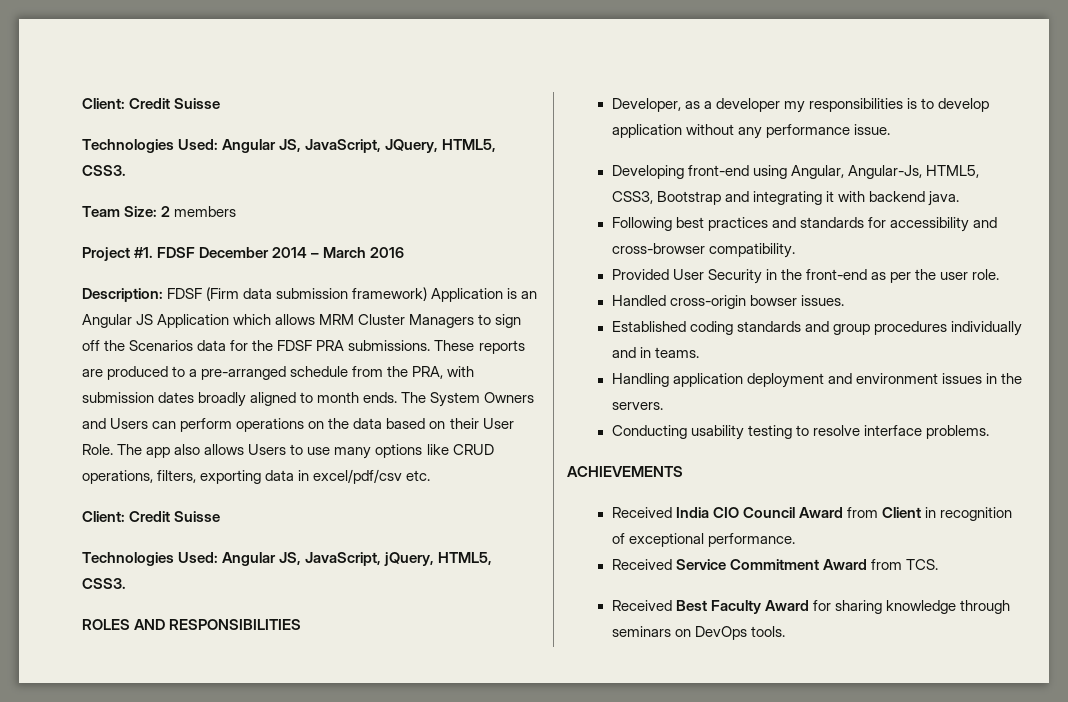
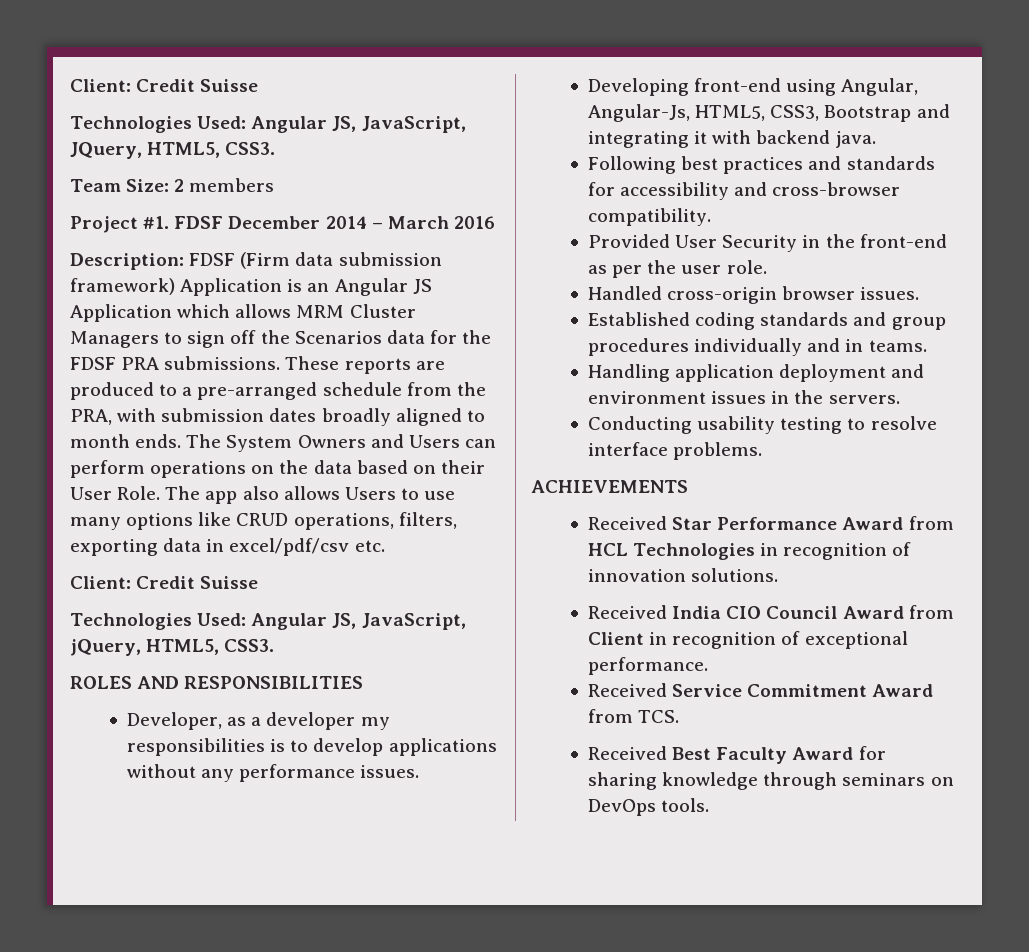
[611,124,682,138] application -> [388,738,497,756] applications
[853,124,890,135] issue. -> [360,765,420,778] issues.
[749,295,797,306] bowser -> [782,286,856,300] browser
(683, 471) none -> [587,516,954,530] [587,542,912,560] [587,568,779,582] // Received Star Performance Award from HCL Technologies in recognition of innovation solutions.

